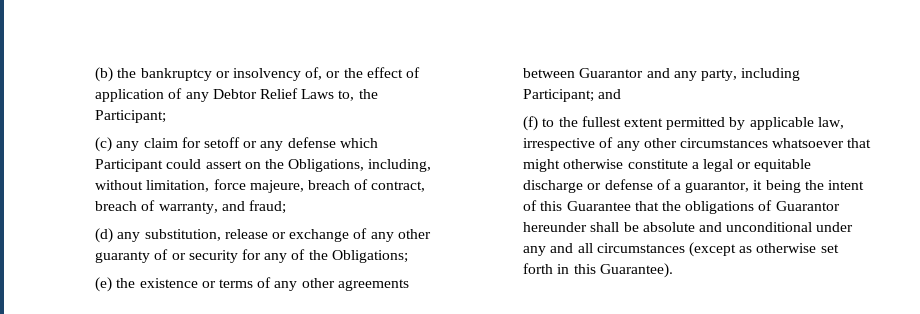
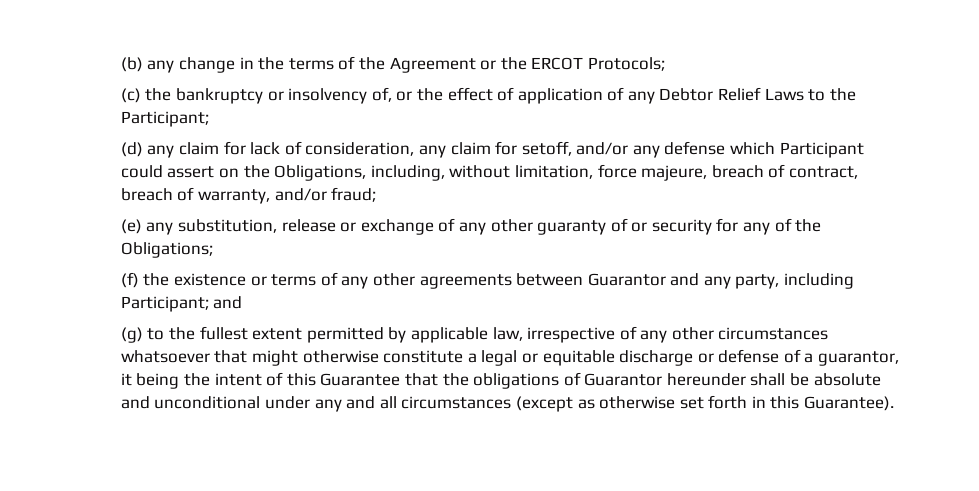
(114, 74) none -> [147,56,665,73] [120,88,141,103] any change in the terms of the Agreement or the ERCOT Protocols; // (c)
[338,90,355,101] to, -> [808,89,826,101] to
[95,137,258,152] (c) any claim for setoff or -> [120,141,629,158] (d) any claim for lack of consideration, any claim for setoff, and/or
[221,201,245,211] and -> [274,188,327,201] and/or
[95,228,114,243] (d) -> [120,219,142,234] (e)
[95,277,113,292] (e) -> [120,272,139,288] (f)
[523,116,539,131] (f) -> [120,327,143,343] (g)

